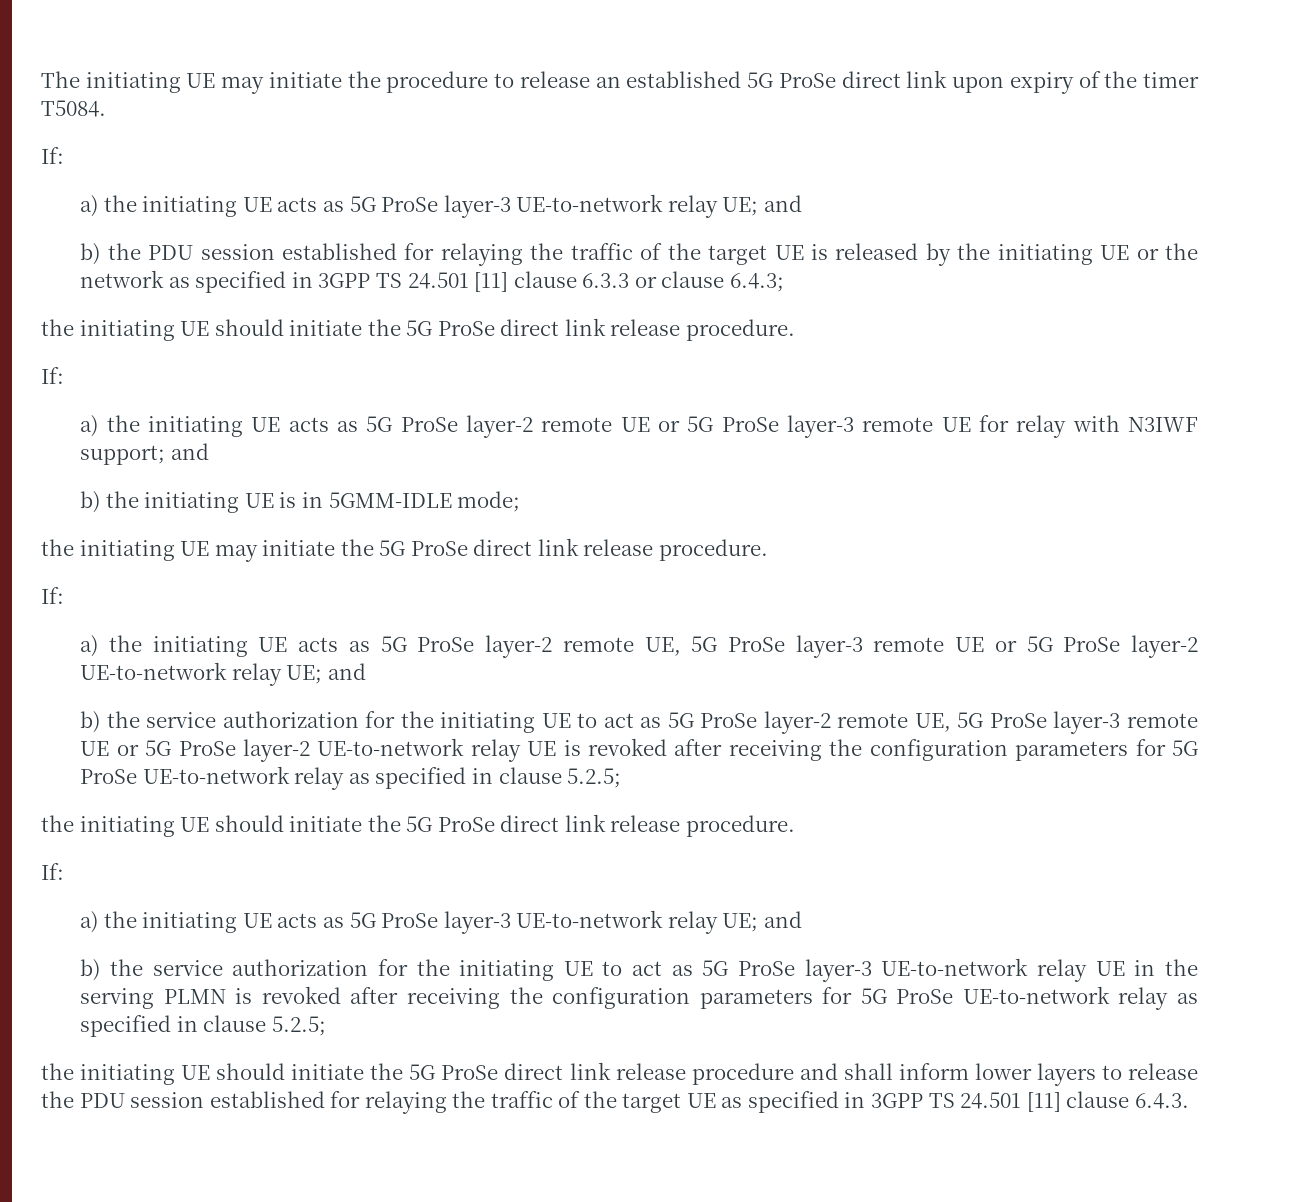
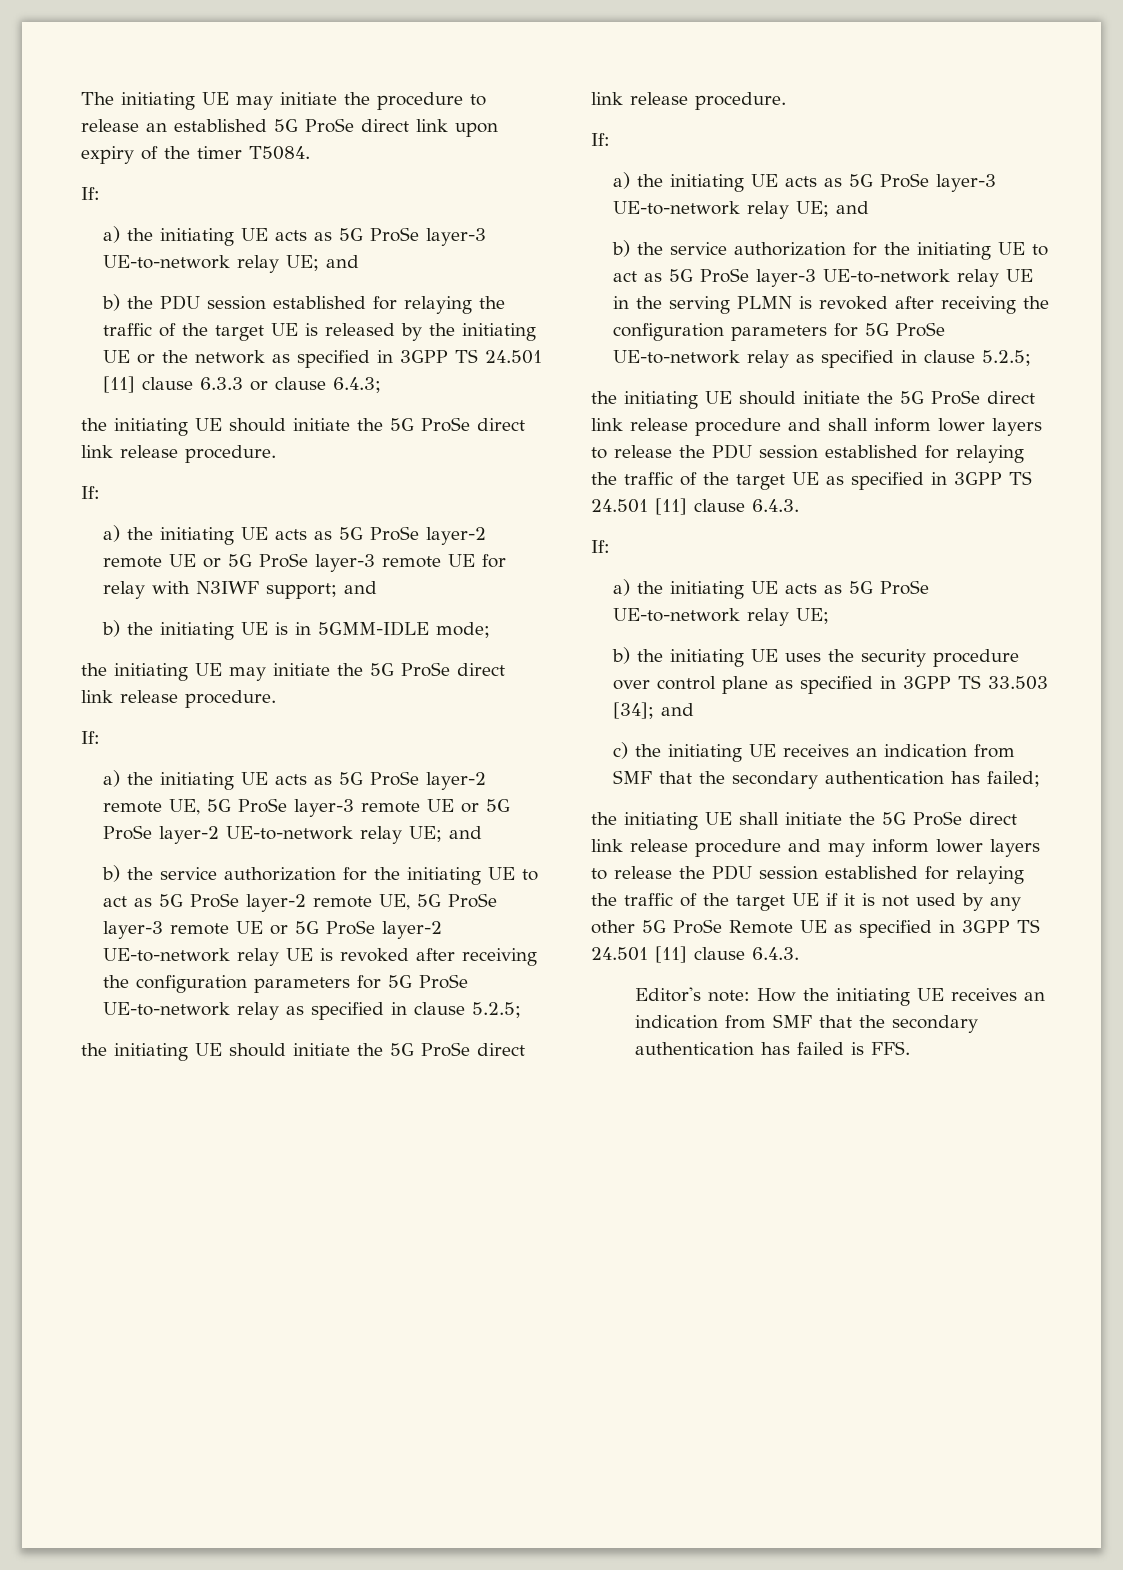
(1189, 1101) none -> [591,540,610,553] [612,579,929,599] [612,608,829,626] [611,647,1019,667] [612,675,1048,694] [612,702,694,719] [612,742,1015,762] [612,770,1040,789] [591,811,1017,830] [591,839,1040,857] [591,865,1024,884] [591,893,1021,911] [591,919,1040,938] [591,946,799,963] [634,987,1045,1006] [634,1014,978,1033] [634,1041,910,1056] // If: // a) the initiating UE acts as 5G ProSe UE-to-network relay UE; // b) the initiating UE uses the security procedure over control plane as specified in 3GPP TS 33.503 [34]; and // c) the initiating UE receives an indication from SMF that the secondary authentication has failed; // the initiating UE shall initiate the 5G ProSe direct link release procedure and may inform lower layers to release the PDU session established for relaying the traffic of the target UE if it is not used by any other 5G ProSe Remote UE as specified in 3GPP TS 24.501 [11] clause 6.4.3. // Editor's note: How the initiating UE receives an indication from SMF that the secondary authentication has failed is FFS.

